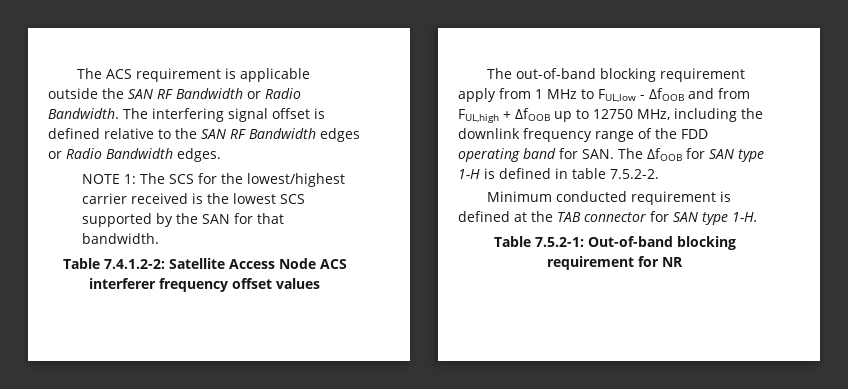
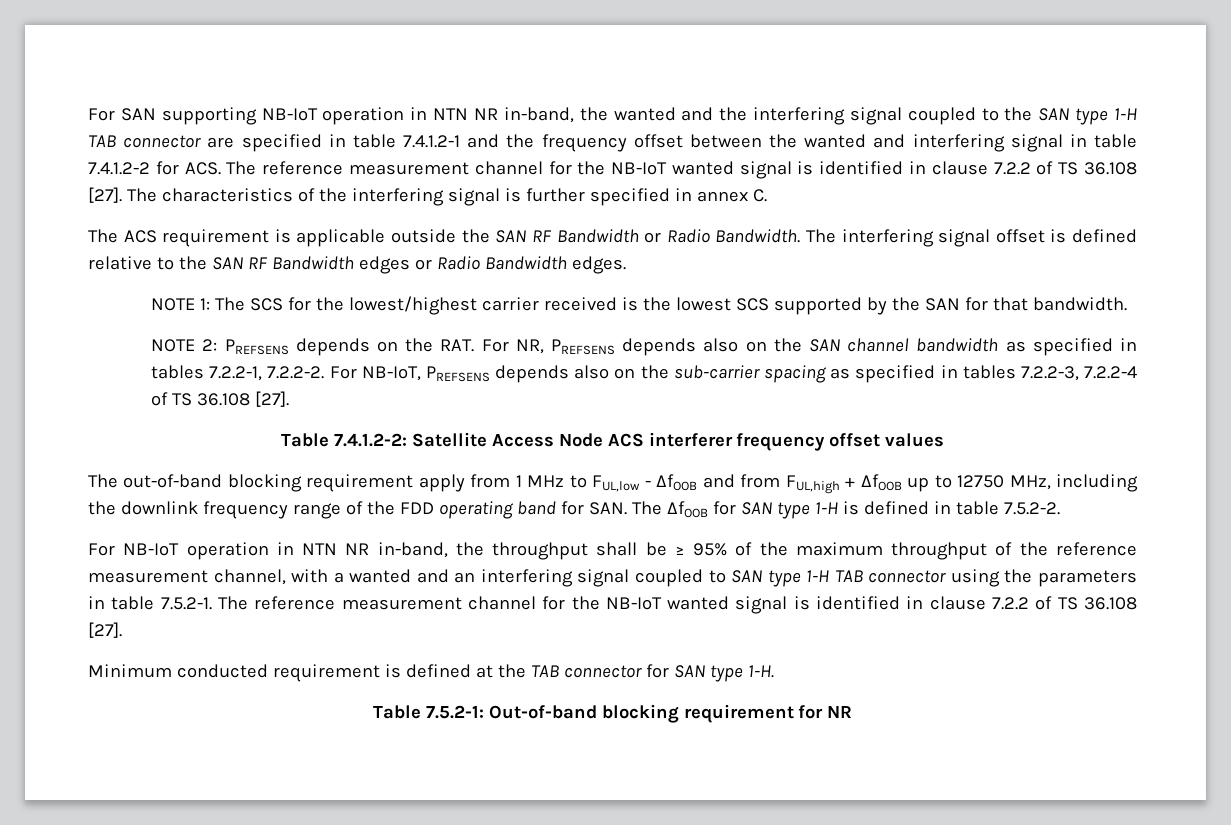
(76, 73) none -> [88,107,1138,125] [88,134,1137,152] [88,161,1137,179] [88,187,767,206] For SAN supporting NB-IoT operation in NTN NR in-band, the wanted and the interfering signal coupled to the SAN type 1-H TAB connector are specified in table 7.4.1.2-1 and the frequency offset between the wanted and interfering signal in table 7.4.1.2-2 for ACS. The reference measurement channel for the NB-IoT wanted signal is identified in clause 7.2.2 of TS 36.108 [27]. The characteristics of the interfering signal is further specified in annex C. //
(159, 238) none -> [151,338,1137,356] [151,365,1138,383] [151,391,290,407] // NOTE 2: PREFSENS depends on the RAT. For NR, PREFSENS depends also on the SAN channel bandwidth as specified in tables 7.2.2-1, 7.2.2-2. For NB-IoT, PREFSENS depends also on the sub-carrier spacing as specified in tables 7.2.2-3, 7.2.2-4 of TS 36.108 [27].
(659, 174) none -> [88,542,1138,560] [88,569,1137,587] [88,596,1137,614] [88,622,122,638] // For NB-IoT operation in NTN NR in-band, the throughput shall be ≥ 95% of the maximum throughput of the reference measurement channel, with a wanted and an interfering signal coupled to SAN type 1-H TAB connector using the parameters in table 7.5.2-1. The reference measurement channel for the NB-IoT wanted signal is identified in clause 7.2.2 of TS 36.108 [27].

